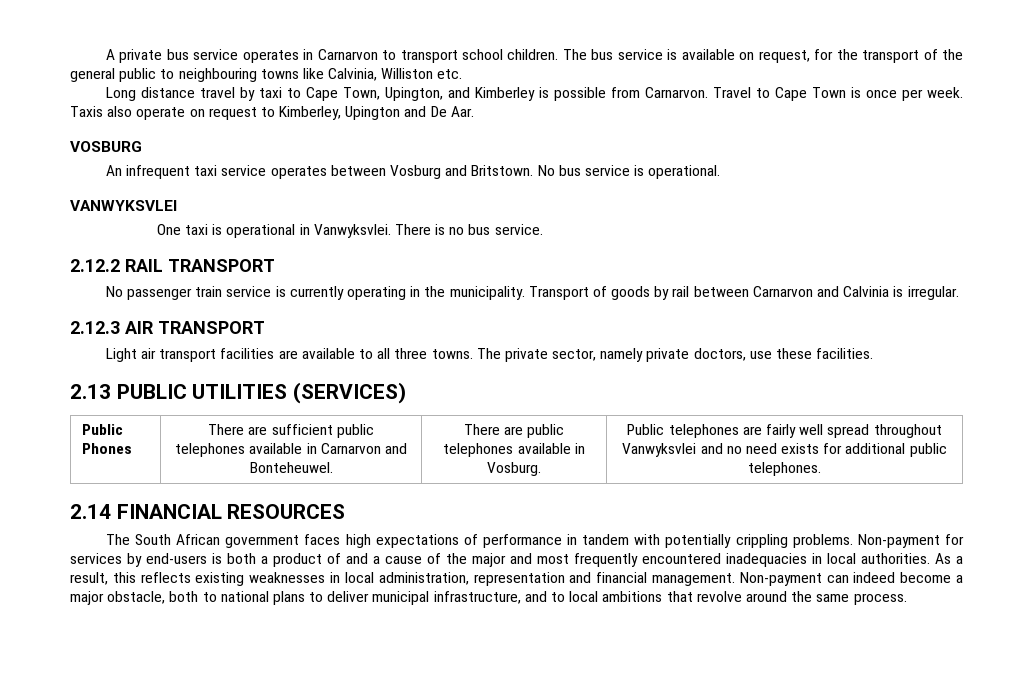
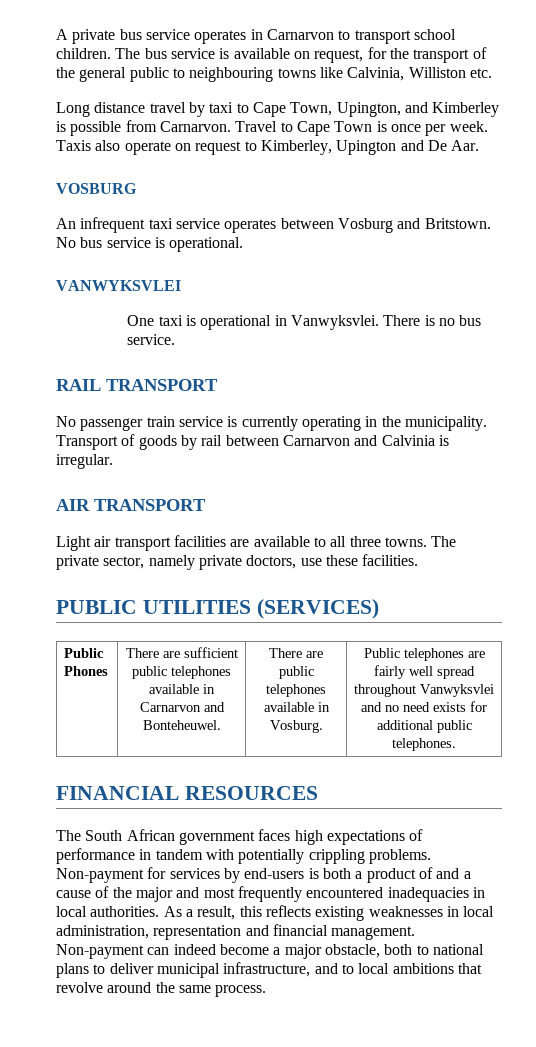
[70,259,120,272] 2.12.2 -> (176, 339) none
[70,321,120,334] 2.12.3 -> (113, 461) none
[70,384,111,399] 2.13 -> (419, 560) none
[70,504,111,519] 2.14 -> (457, 744) none

